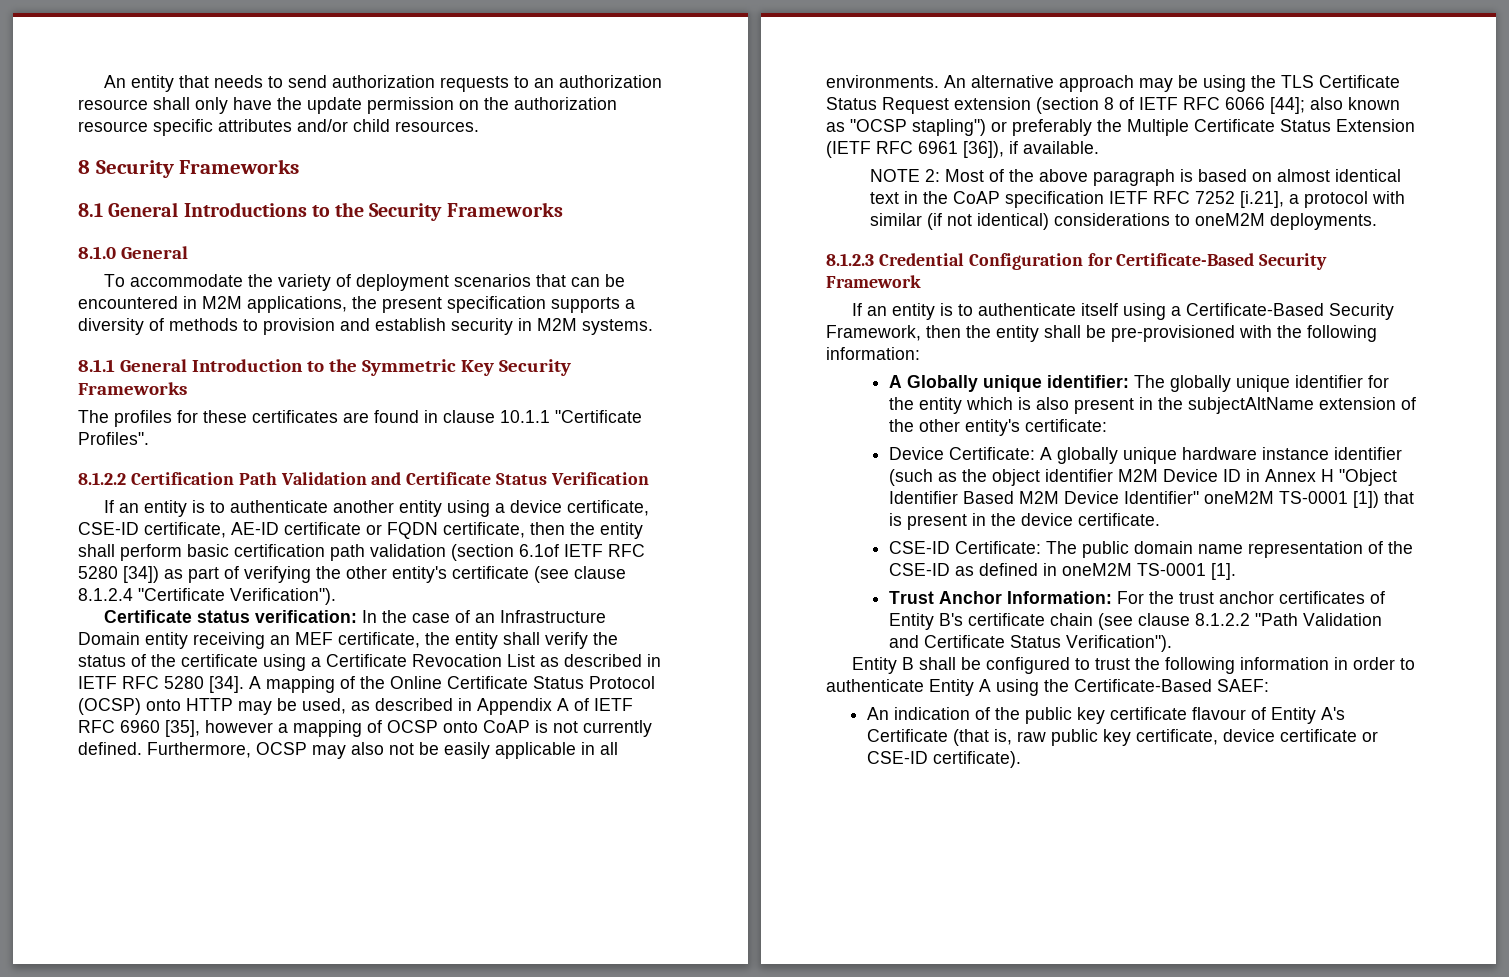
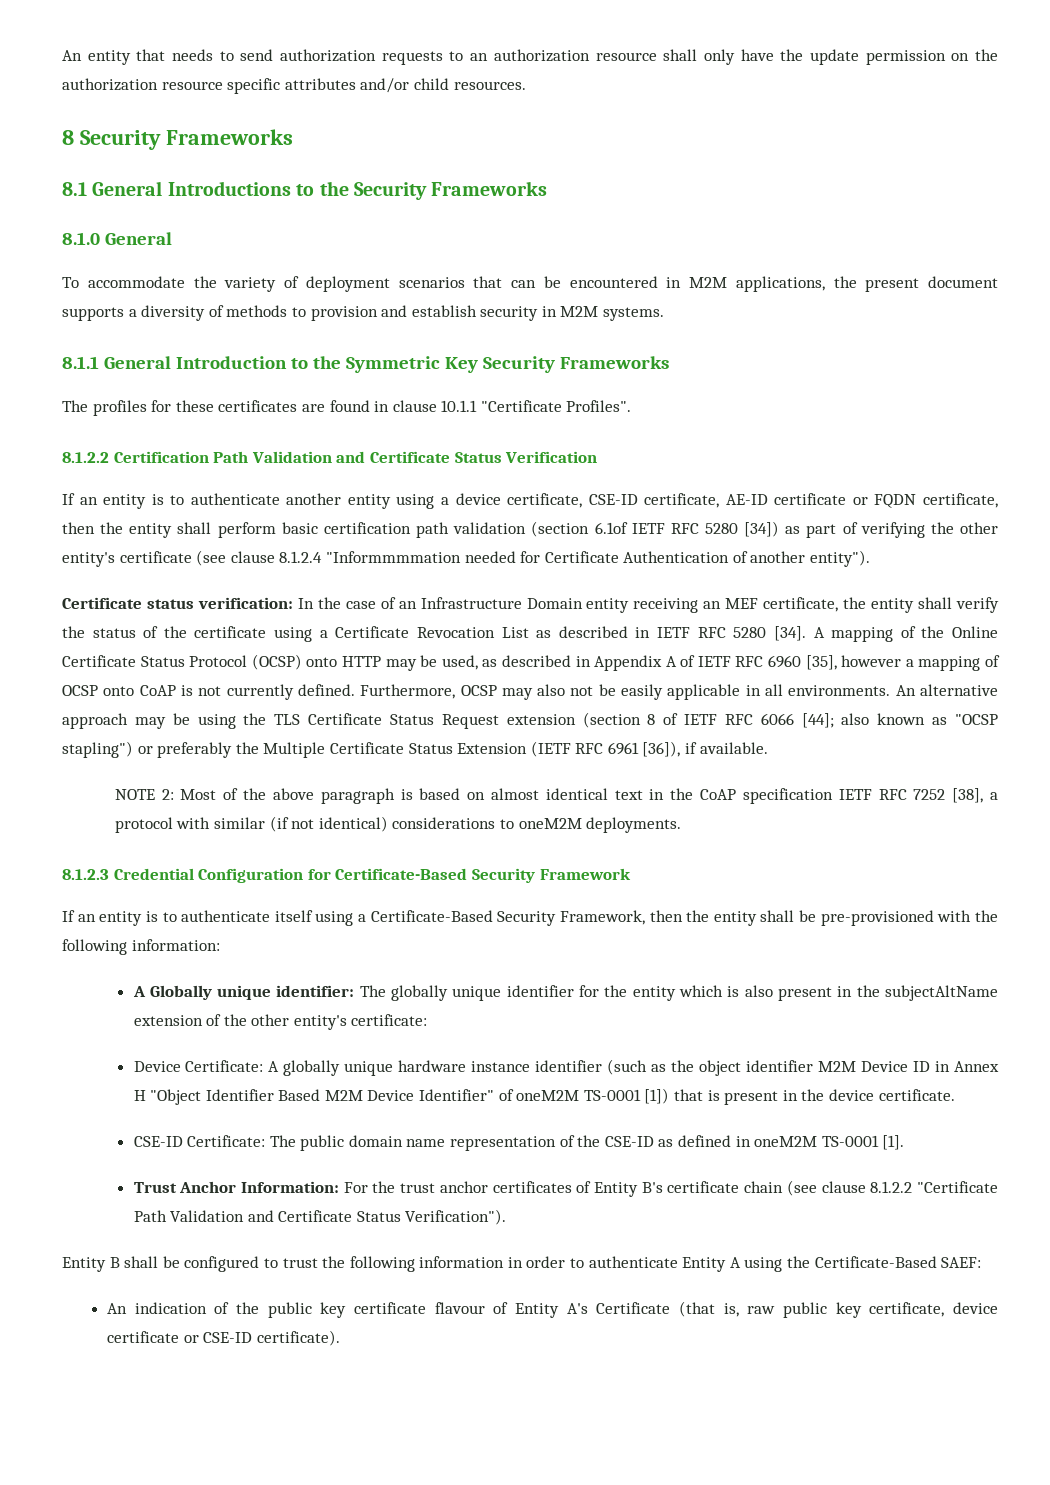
[447,296,546,313] specification -> [928,276,998,288] document
[138,588,336,605] "Certificate Verification"). -> [325,550,871,567] "Informmmmation needed for Certificate Authentication of another entity").
[1239,191,1284,208] [i.21], -> [952,788,984,803] [38],
(1199, 497) none -> [498,1089,514,1101] of
[1254,613,1298,626] "Path -> [917,1181,999,1193] [133,1210,167,1222] "Certificate Path

